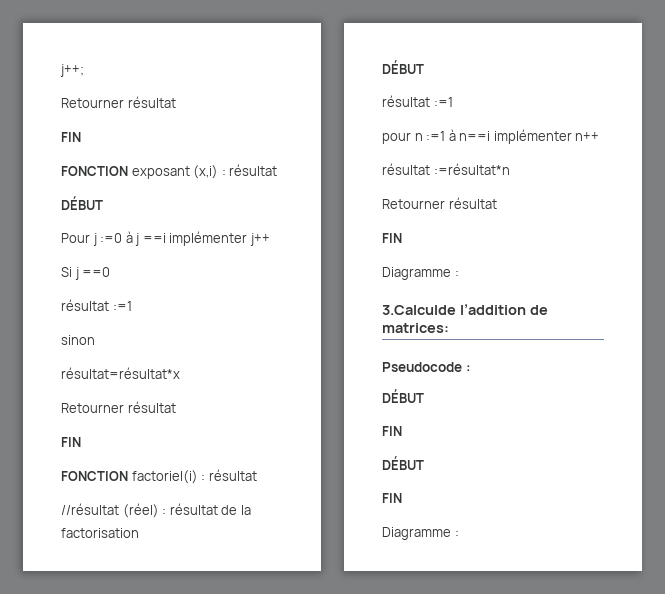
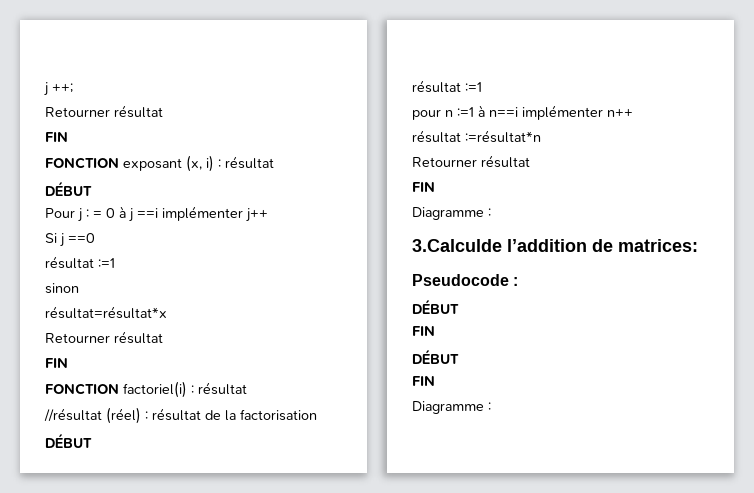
[60,64,84,77] j++; -> [44,82,73,96] j ++;
[193,165,219,179] (x,i) -> [186,155,214,172] (x, i)
[100,233,123,243] :=0 -> [86,208,115,218] : = 0

